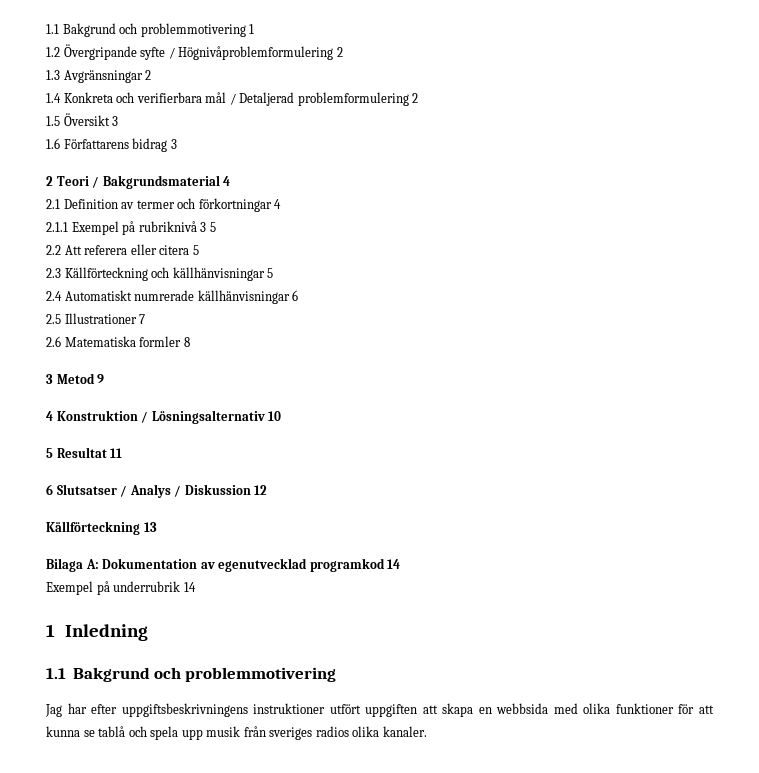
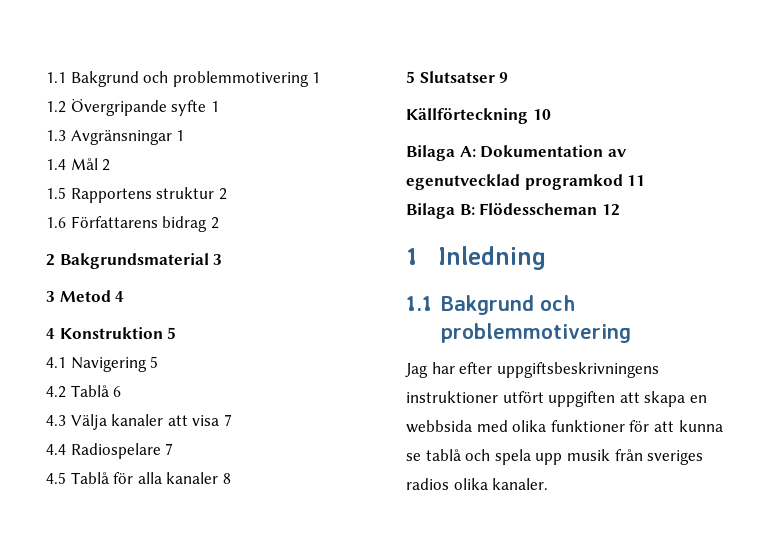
[168,46,343,60] / Högnivåproblemformulering 2 -> [210,101,219,112] 1
[145,70,152,80] 2 -> [176,130,185,141] 1
[63,92,409,106] Konkreta och verifierbara mål / Detaljerad problemformulering -> [70,158,98,170] Mål
[63,113,119,126] Översikt 3 -> [70,187,227,203] Rapportens struktur 2
[170,139,177,149] [46,175,231,189] [46,198,282,212] [46,221,216,235] [46,244,199,255] [46,267,274,281] [46,290,299,304] [46,313,146,324] [46,336,190,347] 3 // 2 Teori / Bakgrundsmaterial 4 // 2.1 Definition av termer och förkortningar 4 // 2.1.1 Exempel på rubriknivå 3 5 // 2.2 Att referera eller citera 5 // 2.3 Källförteckning och källhänvisningar 5 // 2.4 Automatiskt numrerade källhänvisningar 6 // 2.5 Illustrationer 7 // 2.6 Matematiska formler 8 -> [210,217,219,229] [46,253,223,269] 2 // 2 Bakgrundsmaterial 3
[97,374,105,384] 9 -> [115,291,125,302] 4
[141,410,282,424] [46,447,123,458] [46,484,268,498] [46,521,157,535] / Lösningsalternativ 10 // 5 Resultat 11 // 6 Slutsatser / Analys / Diskussion 12 // Källförteckning 13 -> [167,327,177,339] [46,356,159,372] [46,385,122,398] [46,414,232,430] [46,443,174,459] [46,472,231,484] [406,71,509,83] [406,108,551,124] 5 // 4.1 Navigering 5 // 4.2 Tablå 6 // 4.3 Välja kanaler att visa 7 // 4.4 Radiospelare 7 // 4.5 Tablå för alla kanaler 8 // 5 Slutsatser 9 // Källförteckning 10
[387,559,401,569] [46,581,196,595] 14 // Exempel på underrubrik 14 -> [627,175,646,186] [406,203,620,219] 11 // Bilaga B: Flödesscheman 12

